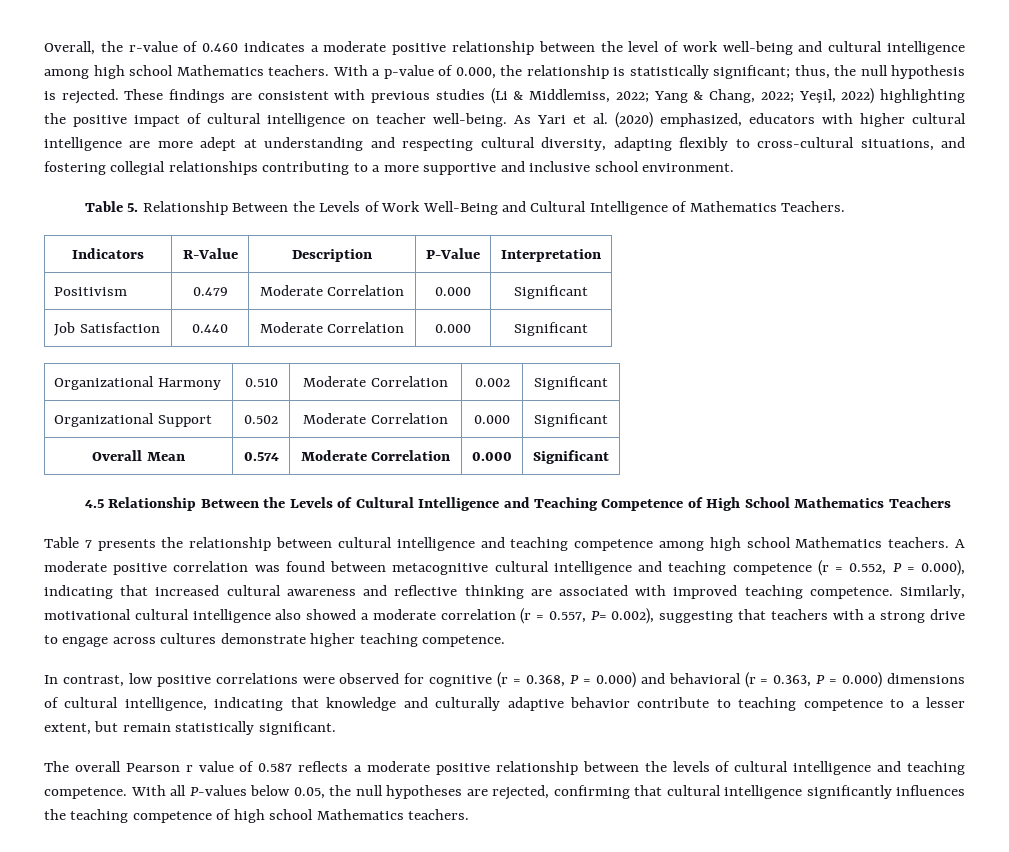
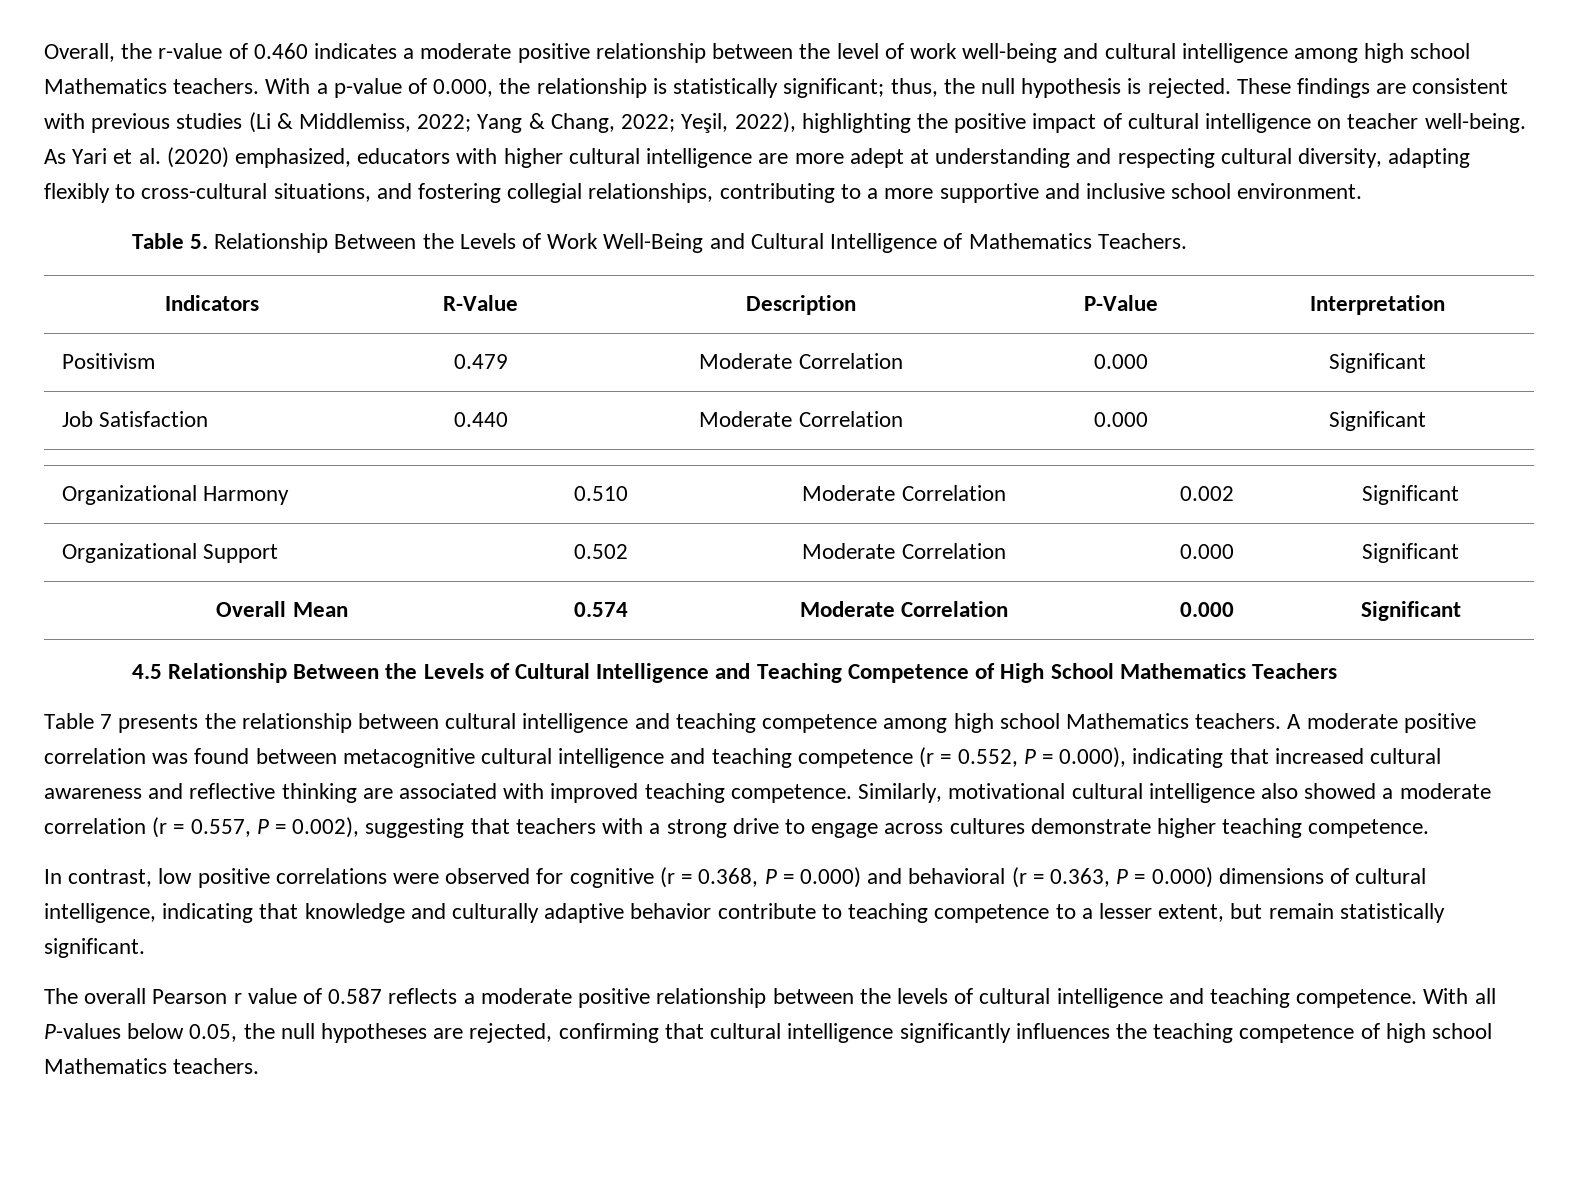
[841,88,875,104] 2022) -> [734,112,796,133] 2022),
[168,161,258,175] relationships -> [588,183,714,203] relationships,
[590,611,607,620] P= -> [256,819,287,834] P =

